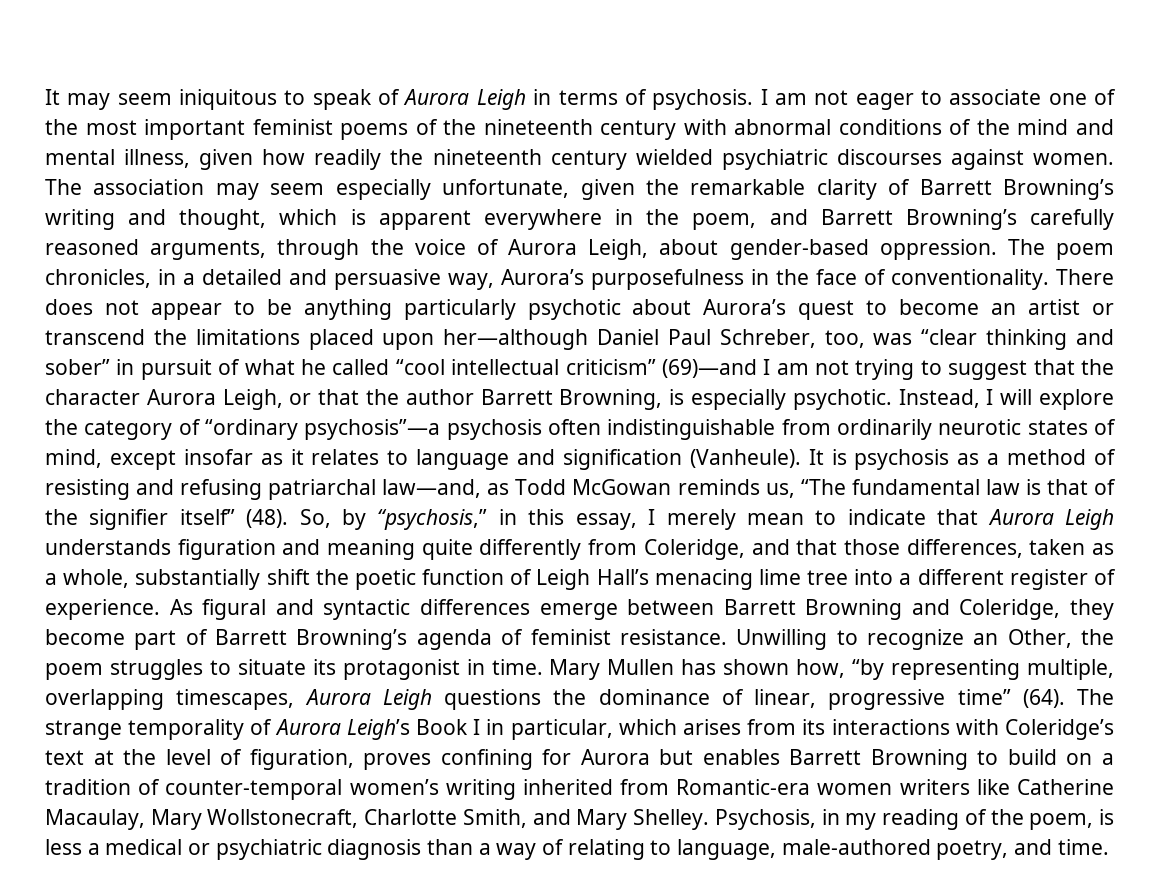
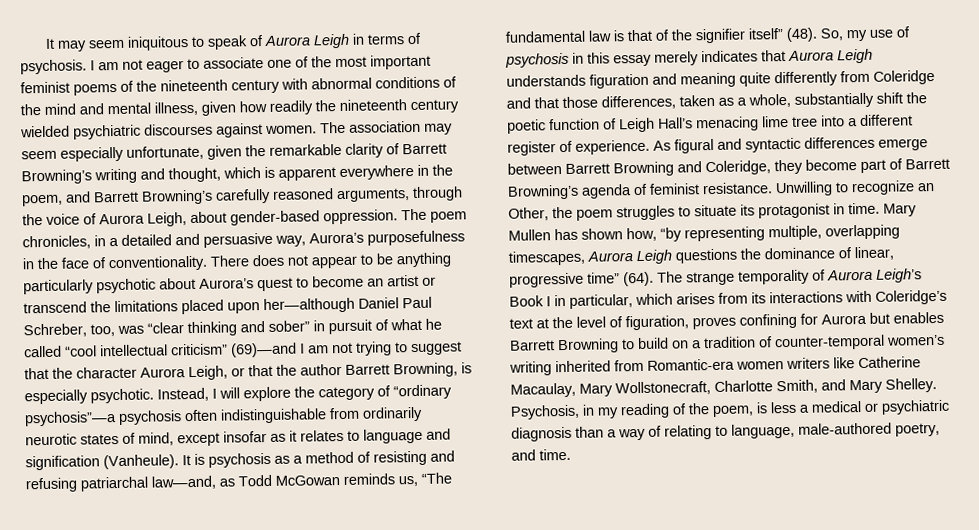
[342,509,926,530] by “psychosis,” in this essay, I merely mean to indicate -> [846,26,910,42] [505,50,758,68] my use of psychosis in this essay merely indicates
[643,539,745,560] Coleridge, -> [873,70,935,85] Coleridge

